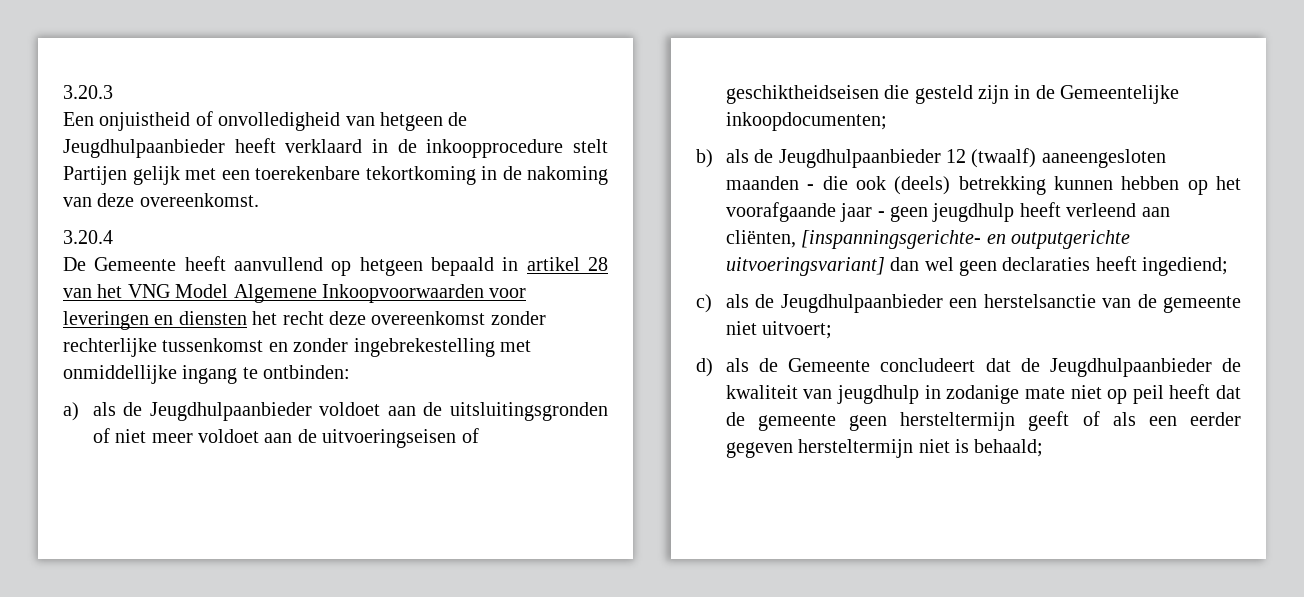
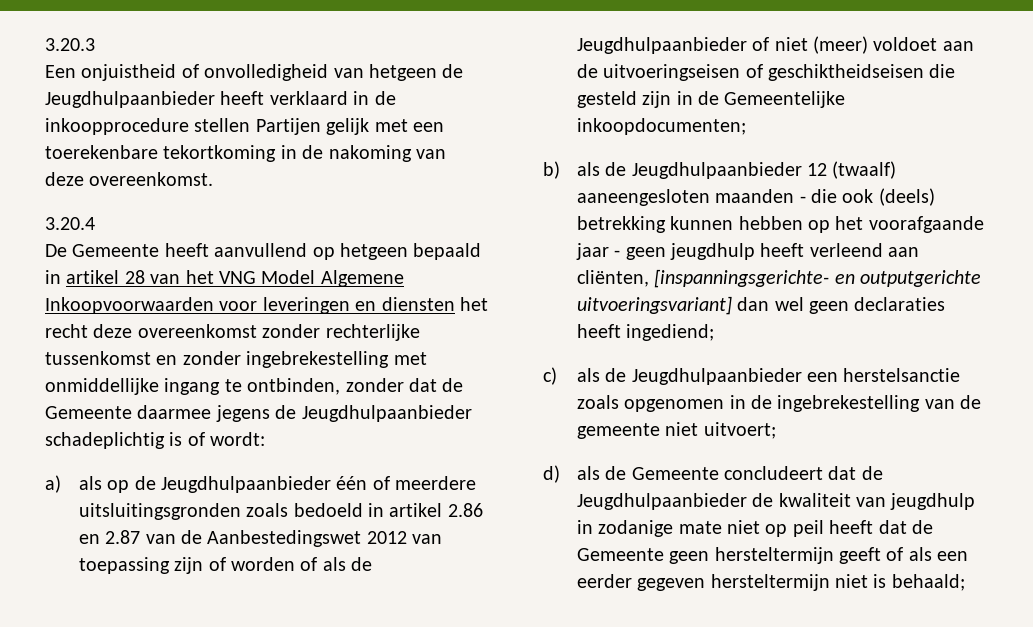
[573,139,609,153] stelt -> [194,118,251,132] stellen
[263,365,351,379] ontbinden: -> [247,378,464,395] [45,405,472,422] [45,432,266,449] ontbinden, zonder dat de Gemeente daarmee jegens de Jeugdhulpaanbieder schadeplichtig is of wordt:
[123,402,608,421] de Jeugdhulpaanbieder voldoet aan de uitsluitingsgronden -> [107,476,477,493] [78,503,483,520] [78,530,443,547] [78,557,373,574] [576,37,747,54] op de Jeugdhulpaanbieder één of meerdere uitsluitingsgronden zoals bedoeld in artikel 2.86 en 2.87 van de Aanbestedingswet 2012 van toepassing zijn of worden of als de Jeugdhulpaanbieder
[151,433,193,443] meer -> [812,36,868,54] (meer)
(1096, 301) none -> [576,395,921,412] zoals opgenomen in de ingebrekestelling
[757,414,836,431] gemeente -> [576,548,664,561] Gemeente

